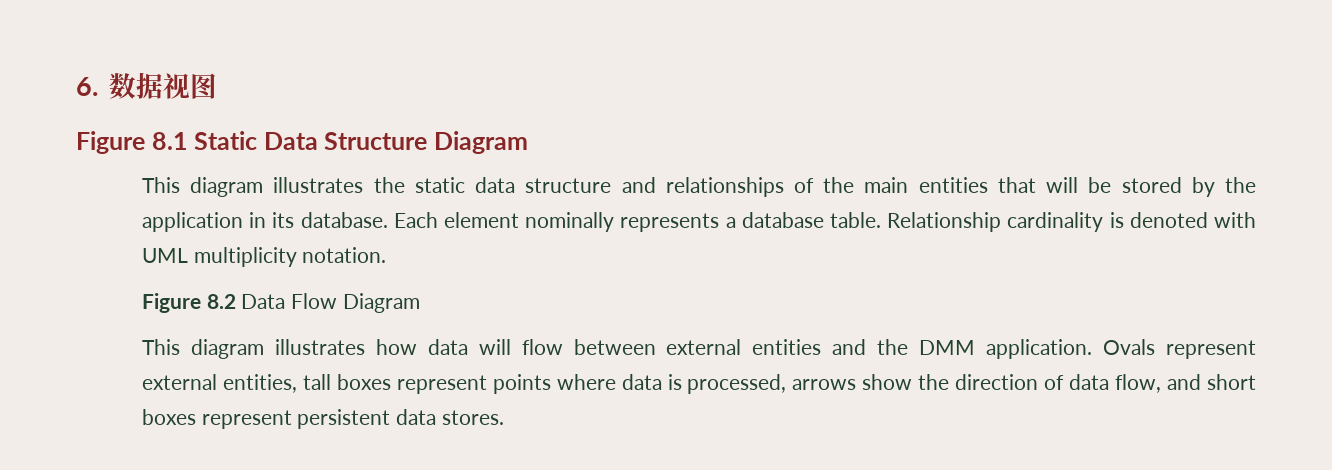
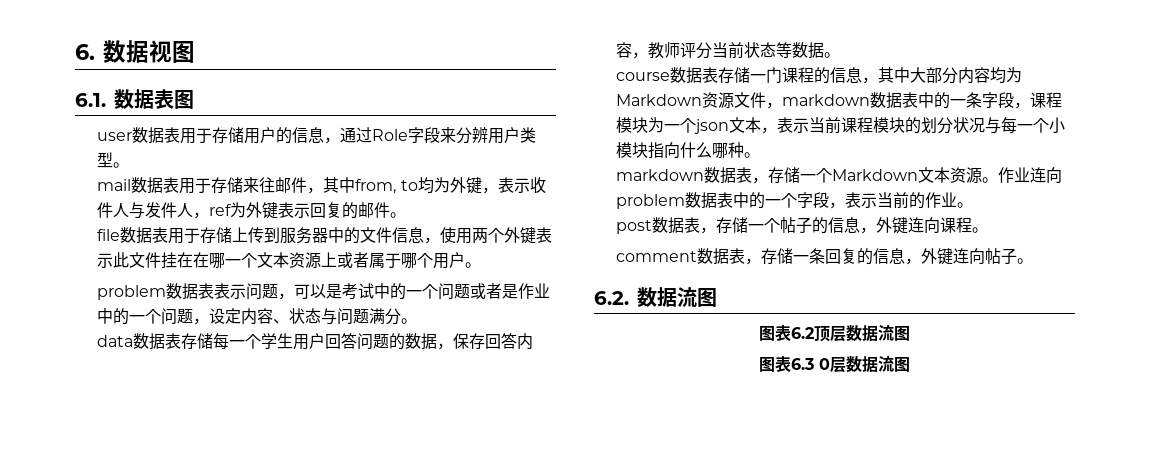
[76,131,529,154] [141,177,1256,197] [141,212,1256,232] [141,247,387,267] [141,293,420,313] [141,339,1256,359] [141,374,1257,394] [141,409,504,429] Figure 8.1 Static Data Structure Diagram // This diagram illustrates the static data structure and relationships of the main entities that will be stored by the application in its database. Each element nominally represents a database table. Relationship cardinality is denoted with UML multiplicity notation. // Figure 8.2 Data Flow Diagram // This diagram illustrates how data will flow between external entities and the DMM application. Ovals represent external entities, tall boxes represent points where data is processed, arrows show the direction of data flow, and short boxes represent persistent data stores. -> [75,89,194,109] [97,127,537,144] [97,152,130,168] [97,177,546,194] [97,202,407,219] [97,227,553,244] [97,252,482,269] [97,283,551,300] [97,308,418,325] [97,333,534,350] [616,42,841,59] [616,67,1023,84] [616,92,1063,109] [616,117,1066,134] [616,142,761,159] [616,167,1063,184] [616,192,974,209] [616,217,989,234] [616,248,1034,265] [594,287,717,308] [759,325,910,342] [759,356,910,373] 6.1.数据表图 // user数据表用于存储用户的信息，通过Role字段来分辨用户类型。 // mail数据表用于存储来往邮件，其中from, to均为外键，表示收件人与发件人，ref为外键表示回复的邮件。 // file数据表用于存储上传到服务器中的文件信息，使用两个外键表示此文件挂在在哪一个文本资源上或者属于哪个用户。 // problem数据表表示问题，可以是考试中的一个问题或者是作业中的一个问题，设定内容、状态与问题满分。 // data数据表存储每一个学生用户回答问题的数据，保存回答内容，教师评分当前状态等数据。 // course数据表存储一门课程的信息，其中大部分内容均为Markdown资源文件，markdown数据表中的一条字段，课程模块为一个json文本，表示当前课程模块的划分状况与每一个小模块指向什么哪种。 // markdown数据表，存储一个Markdown文本资源。作业连向problem数据表中的一个字段，表示当前的作业。 // post数据表，存储一个帖子的信息，外键连向课程。 // comment数据表，存储一条回复的信息，外键连向帖子。 // 6.2.数据流图 // 图表6.2顶层数据流图 // 图表6.3 0层数据流图

